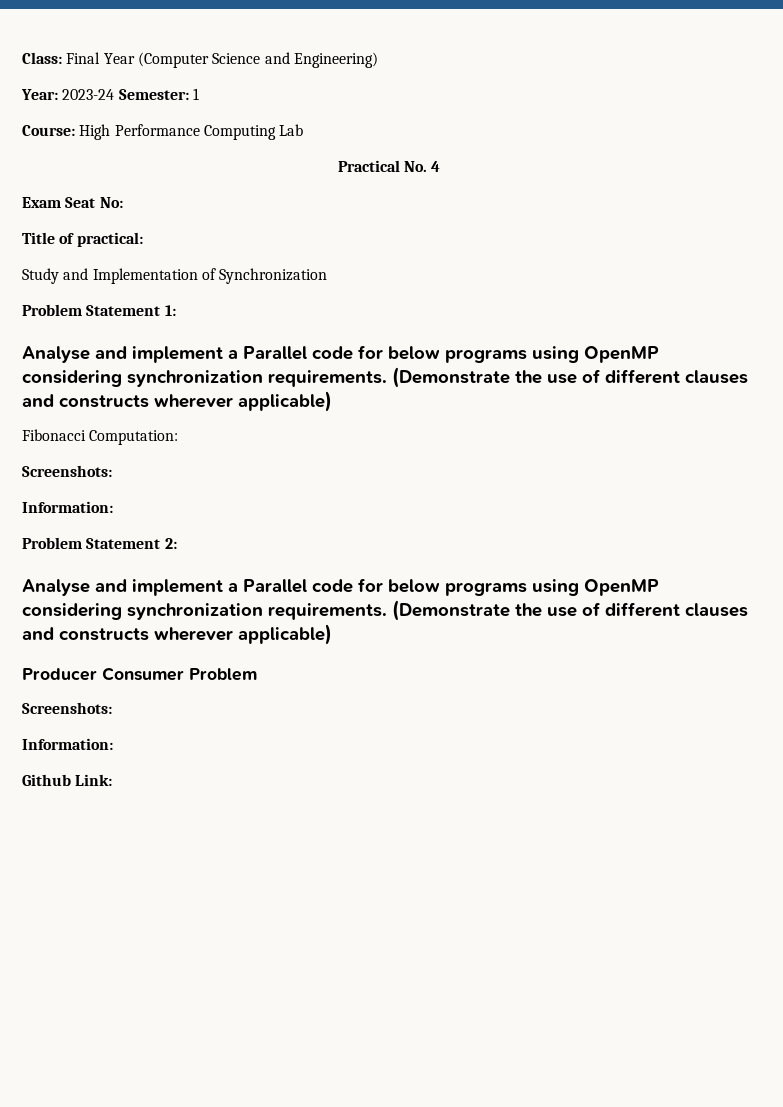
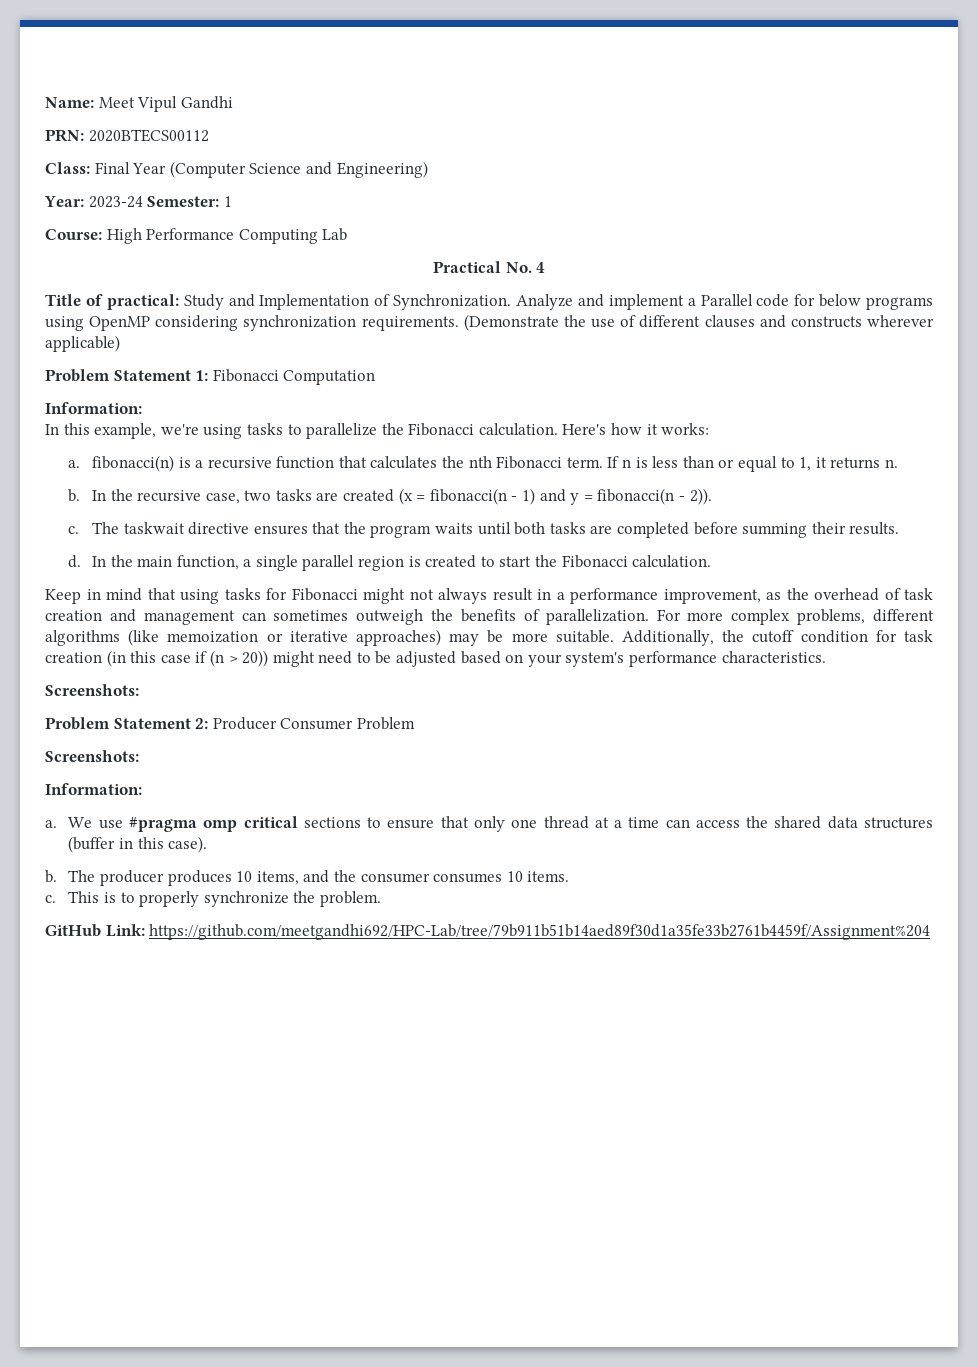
(22, 58) none -> [45,96,233,112] [45,129,209,142] Name: Meet Vipul Gandhi // PRN: 2020BTECS00112 //
[22,197,123,208] // Exam Seat No: -> (546, 267) none
(143, 239) // -> (179, 302) none
[219,268,328,284] [22,304,176,316] [22,346,90,363] Synchronization // Problem Statement 1: // Analyse -> [393,294,573,310] Synchronization. Analyze
[22,429,179,445] [22,465,112,477] [22,501,113,513] Fibonacci Computation: // Screenshots: // Information: -> [45,369,376,385] [45,402,142,414] [45,423,710,439] [68,455,898,472] [68,488,712,505] [68,522,900,538] [68,555,712,571] [45,588,933,604] [45,609,934,625] [45,629,934,646] [45,650,826,667] [45,684,139,696] Problem Statement 1: Fibonacci Computation // Information: // In this example, we're using tasks to parallelize the Fibonacci calculation. Here's how it works: // a. fibonacci(n) is a recursive function that calculates the nth Fibonacci term. If n is less than or equal to 1, it returns n. // b. In the recursive case, two tasks are created (x = fibonacci(n - 1) and y = fibonacci(n - 2)). // c. The taskwait directive ensures that the program waits until both tasks are completed before summing their results. // d. In the main function, a single parallel region is created to start the Fibonacci calculation. // Keep in mind that using tasks for Fibonacci might not always result in a performance improvement, as the overhead of task creation and management can sometimes outweigh the benefits of parallelization. For more complex problems, different algorithms (like memoization or iterative approaches) may be more suitable. Additionally, the cutoff condition for task creation (in this case if (n > 20)) might need to be adjusted based on your system's performance characteristics. // Screenshots:
[22,578,659,596] [22,600,748,621] [22,624,332,645] // Analyse and implement a Parallel code for below programs using OpenMP considering synchronization requirements. (Demonstrate the use of different clauses and constructs wherever applicable) // -> (209, 723) none
[22,774,113,786] Github Link: -> [45,816,934,832] [68,836,208,853] [45,870,570,886] [45,891,382,907] [45,924,931,940] a. We use #pragma omp critical sections to ensure that only one thread at a time can access the shared data structures (buffer in this case). // b. The producer produces 10 items, and the consumer consumes 10 items. // c. This is to properly synchronize the problem. // GitHub Link: https://github.com/meetgandhi692/HPC-Lab/tree/79b911b51b14aed89f30d1a35fe33b2761b4459f/Assignment%204

